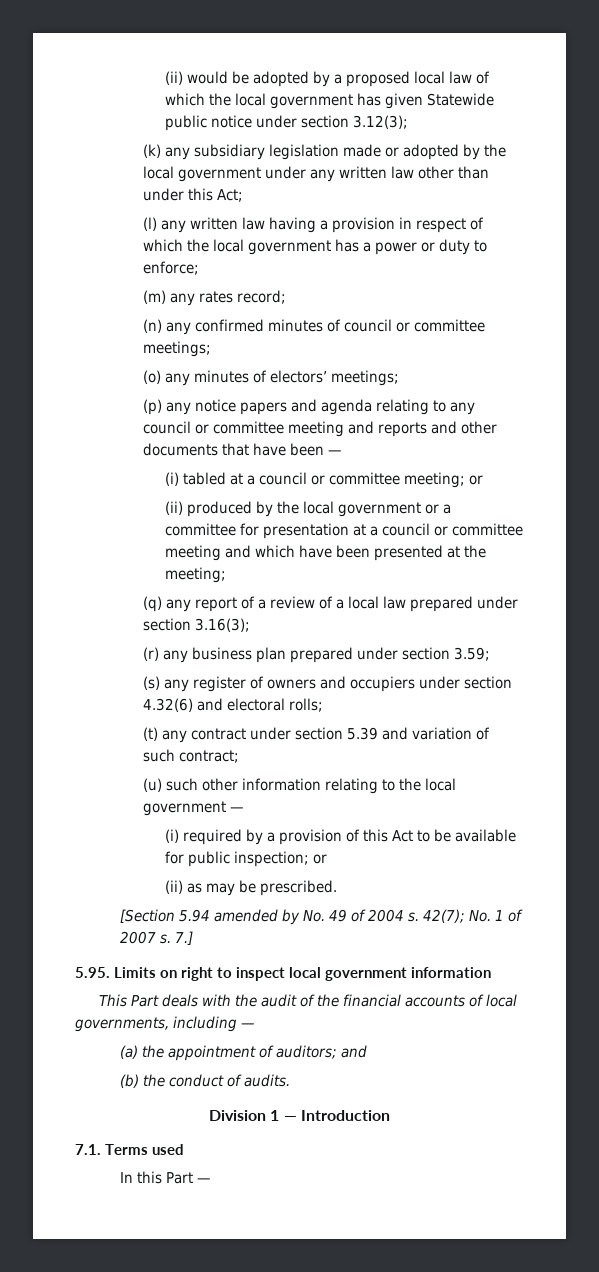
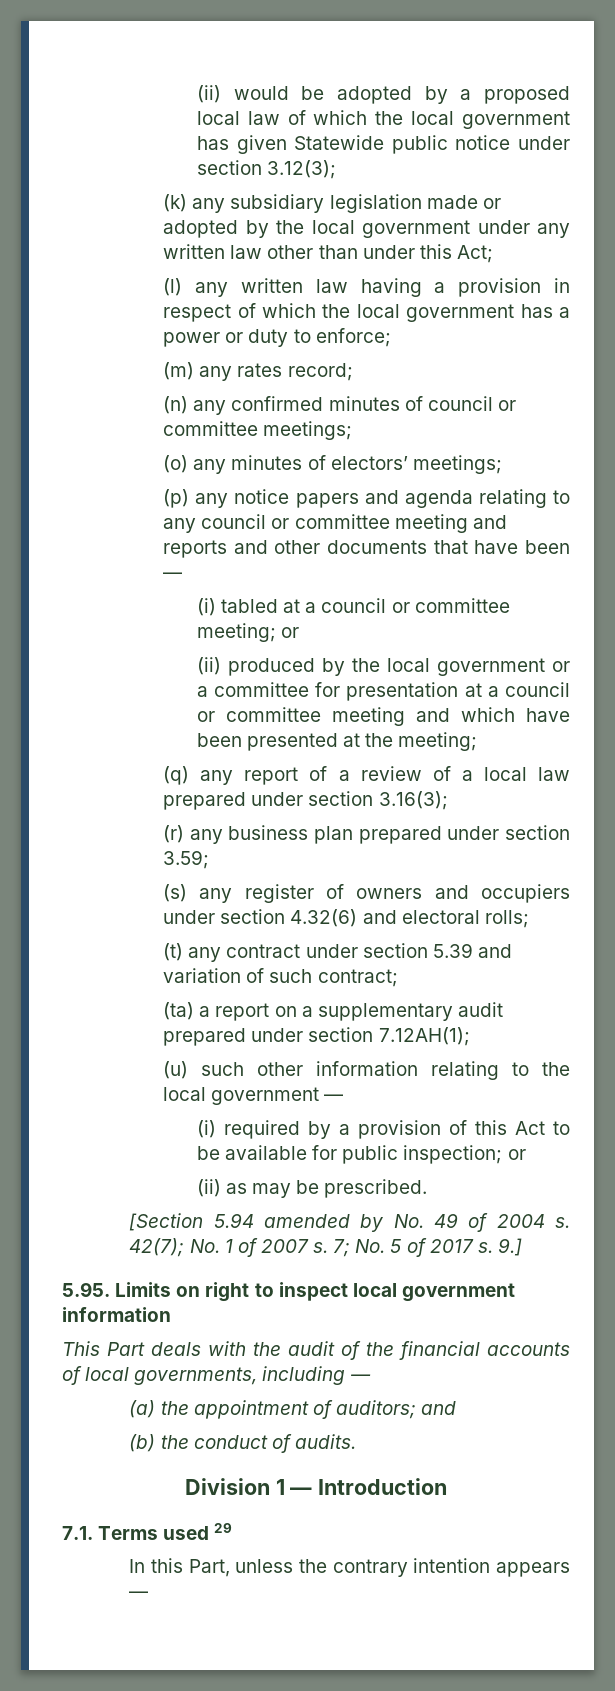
(239, 756) none -> [163,1002,503,1021] [163,1027,470,1046] // (ta) a report on a supplementary audit prepared under section 7.12AH(1);
[175,931,194,945] 7.] -> [333,1238,523,1257] 7; No. 5 of 2017 s. 9.]
(184, 1149) none -> [214,1523,233,1533] 29
[166,1172,194,1184] Part -> [188,1558,571,1577] Part, unless the contrary intention appears

